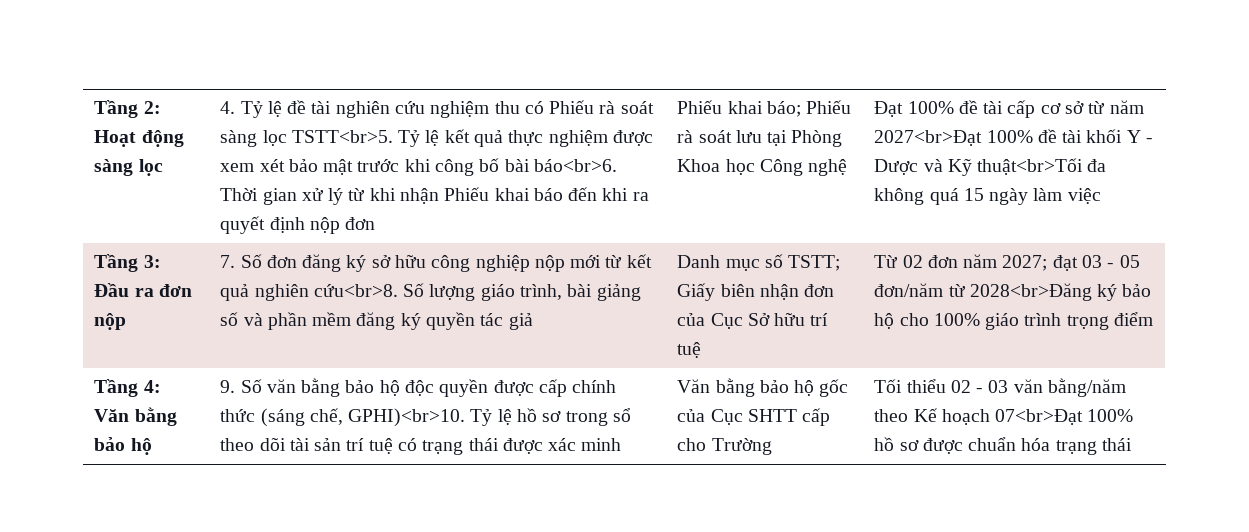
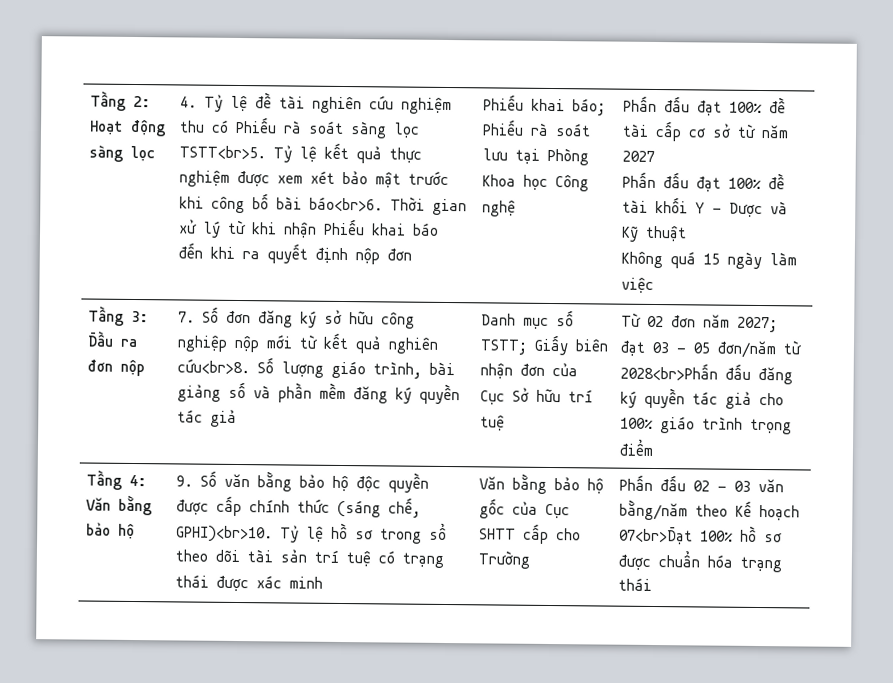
[874,101,904,117] Đạt -> [622,95,722,116] Phấn đấu đạt
[874,130,983,146] 2027<br>Đạt -> [621,150,655,162] [621,171,721,192] 2027 // Phấn đấu đạt
[977,158,1107,175] [874,188,925,205] thuật<br>Tối đa không -> [644,225,687,242] [620,251,663,269] thuật // Không
[969,283,1152,301] [874,313,895,329] 2028<br>Đăng ký bảo hộ -> [619,362,793,385] [619,387,752,409] 2028<br>Phấn đấu đăng ký quyền tác giả
[874,379,946,393] Tối thiểu -> [618,474,686,492] Phấn đấu

